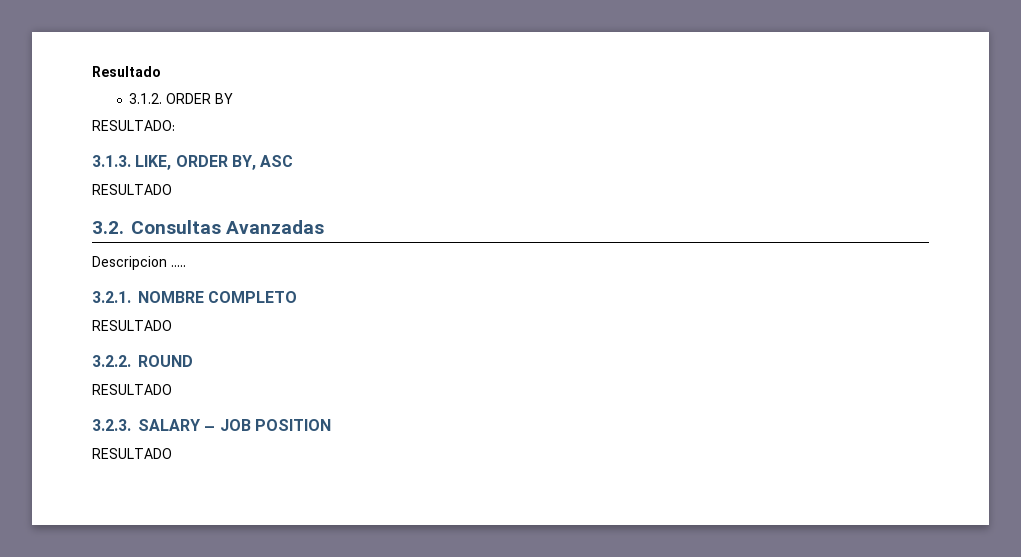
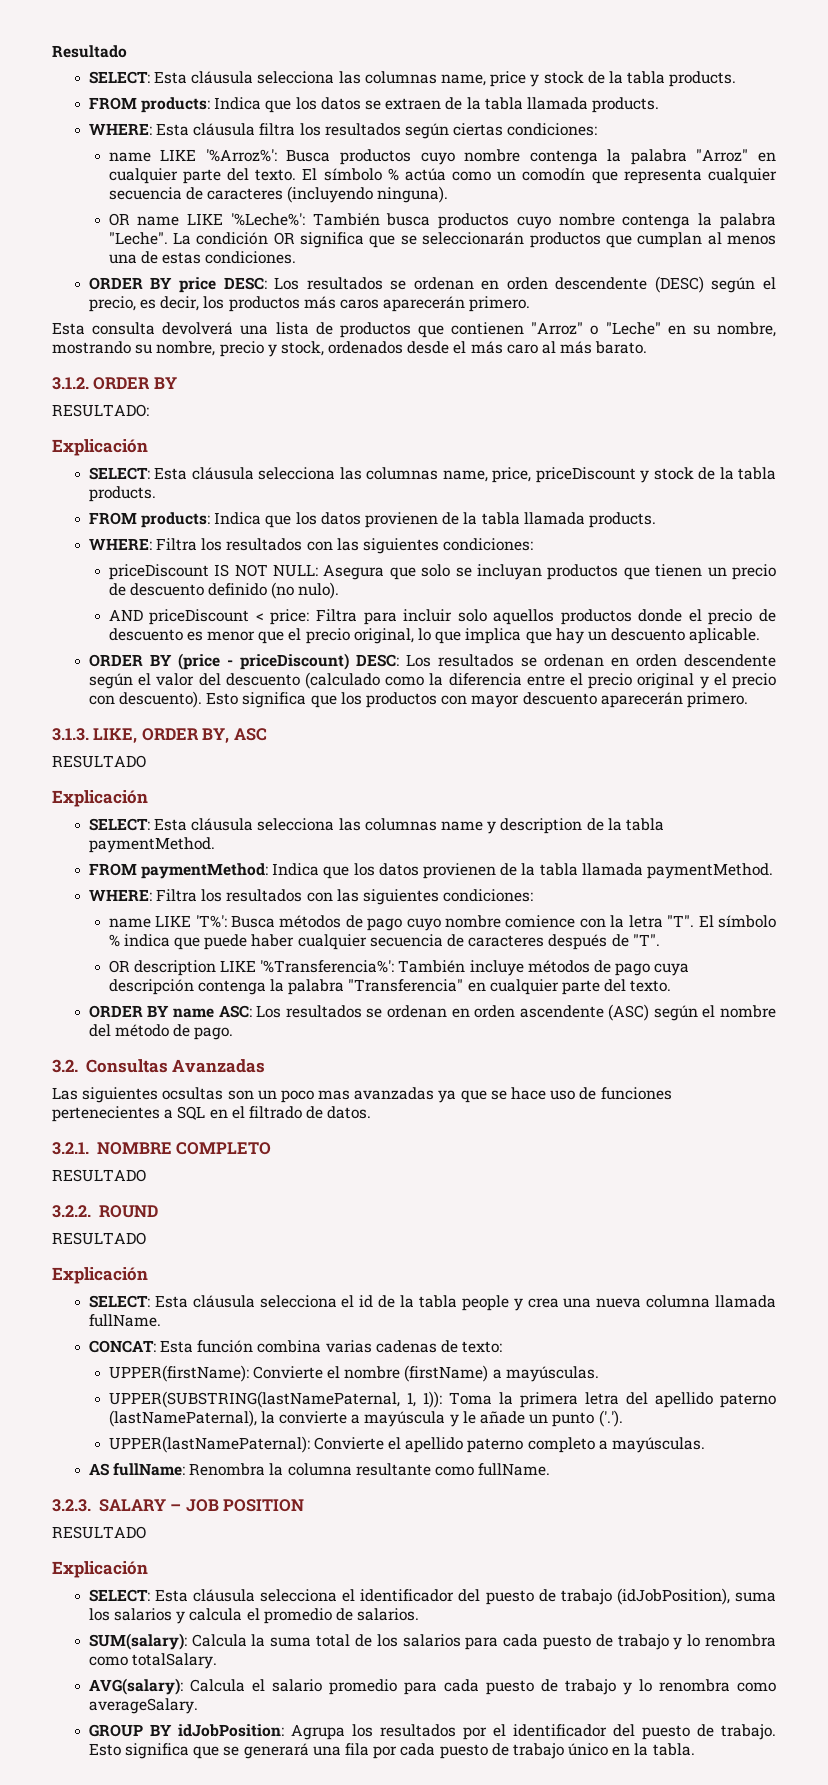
[129,93,234,104] [92,120,175,131] 3.1.2. ORDER BY // RESULTADO: -> [88,71,737,87] [88,97,660,113] [88,123,598,139] [108,149,776,165] [108,168,778,184] [108,186,449,203] [108,213,776,229] [108,232,777,248] [108,251,297,264] [88,276,777,293] [88,296,531,312] [52,322,776,338] [52,341,648,357] [52,377,177,390] [52,404,149,417] [52,439,148,456] [88,467,777,483] [88,486,156,502] [88,512,656,528] [88,538,534,554] [108,564,776,580] [108,582,340,599] [108,609,776,625] [108,628,761,644] [88,653,776,670] [88,672,776,689] [88,691,748,708] SELECT: Esta cláusula selecciona las columnas name, price y stock de la tabla products. // FROM products: Indica que los datos se extraen de la tabla llamada products. // WHERE: Esta cláusula filtra los resultados según ciertas condiciones: // name LIKE '%Arroz%': Busca productos cuyo nombre contenga la palabra "Arroz" en cualquier parte del texto. El símbolo % actúa como un comodín que representa cualquier secuencia de caracteres (incluyendo ninguna). // OR name LIKE '%Leche%': También busca productos cuyo nombre contenga la palabra "Leche". La condición OR significa que se seleccionarán productos que cumplan al menos una de estas condiciones. // ORDER BY price DESC: Los resultados se ordenan en orden descendente (DESC) según el precio, es decir, los productos más caros aparecerán primero. // Esta consulta devolverá una lista de productos que contienen "Arroz" o "Leche" en su nombre, mostrando su nombre, precio y stock, ordenados desde el más caro al más barato. // 3.1.2. ORDER BY // RESULTADO: // Explicación // SELECT: Esta cláusula selecciona las columnas name, price, priceDiscount y stock de la tabla products. // FROM products: Indica que los datos provienen de la tabla llamada products. // WHERE: Filtra los resultados con las siguientes condiciones: // priceDiscount IS NOT NULL: Asegura que solo se incluyan productos que tienen un precio de descuento definido (no nulo). // AND priceDiscount < price: Filtra para incluir solo aquellos productos donde el precio de descuento es menor que el precio original, lo que implica que hay un descuento aplicable. // ORDER BY (price - priceDiscount) DESC: Los resultados se ordenan en orden descendente según el valor del descuento (calculado como la diferencia entre el precio original y el precio con descuento). Esto significa que los productos con mayor descuento aparecerán primero.
[92,220,325,234] [92,256,186,270] 3.2. Consultas Avanzadas // Descripcion ….. -> [52,790,148,807] [88,818,664,834] [88,837,215,853] [88,863,773,879] [88,889,534,905] [108,915,776,931] [108,934,660,950] [108,960,690,976] [108,979,672,995] [88,1004,776,1021] [88,1024,234,1040] [52,1059,266,1073] [52,1087,672,1103] [52,1106,372,1122] Explicación // SELECT: Esta cláusula selecciona las columnas name y description de la tabla paymentMethod. // FROM paymentMethod: Indica que los datos provienen de la tabla llamada paymentMethod. // WHERE: Filtra los resultados con las siguientes condiciones: // name LIKE 'T%': Busca métodos de pago cuyo nombre comience con la letra "T". El símbolo % indica que puede haber cualquier secuencia de caracteres después de "T". // OR description LIKE '%Transferencia%': También incluye métodos de pago cuya descripción contenga la palabra "Transferencia" en cualquier parte del texto. // ORDER BY name ASC: Los resultados se ordenan en orden ascendente (ASC) según el nombre del método de pago. // 3.2. Consultas Avanzadas // Las siguientes ocsultas son un poco mas avanzadas ya que se hace uso de funciones pertenecientes a SQL en el filtrado de datos.
(172, 389) none -> [52,1267,148,1284] [88,1295,776,1311] [88,1314,161,1327] [88,1340,503,1353] [108,1365,599,1382] [108,1391,777,1408] [108,1410,623,1427] [108,1436,705,1453] [88,1463,551,1476] // Explicación // SELECT: Esta cláusula selecciona el id de la tabla people y crea una nueva columna llamada fullName. // CONCAT: Esta función combina varias cadenas de texto: // UPPER(firstName): Convierte el nombre (firstName) a mayúsculas. // UPPER(SUBSTRING(lastNamePaternal, 1, 1)): Toma la primera letra del apellido paterno (lastNamePaternal), la convierte a mayúscula y le añade un punto ('.'). // UPPER(lastNamePaternal): Convierte el apellido paterno completo a mayúsculas. // AS fullName: Renombra la columna resultante como fullName.
(172, 453) none -> [52,1561,148,1578] [88,1588,776,1605] [88,1608,420,1624] [88,1633,777,1650] [88,1653,218,1669] [88,1678,777,1695] [88,1698,198,1714] [88,1724,776,1740] [88,1743,695,1759] // Explicación // SELECT: Esta cláusula selecciona el identificador del puesto de trabajo (idJobPosition), suma los salarios y calcula el promedio de salarios. // SUM(salary): Calcula la suma total de los salarios para cada puesto de trabajo y lo renombra como totalSalary. // AVG(salary): Calcula el salario promedio para cada puesto de trabajo y lo renombra como averageSalary. // GROUP BY idJobPosition: Agrupa los resultados por el identificador del puesto de trabajo. Esto significa que se generará una fila por cada puesto de trabajo único en la tabla.

